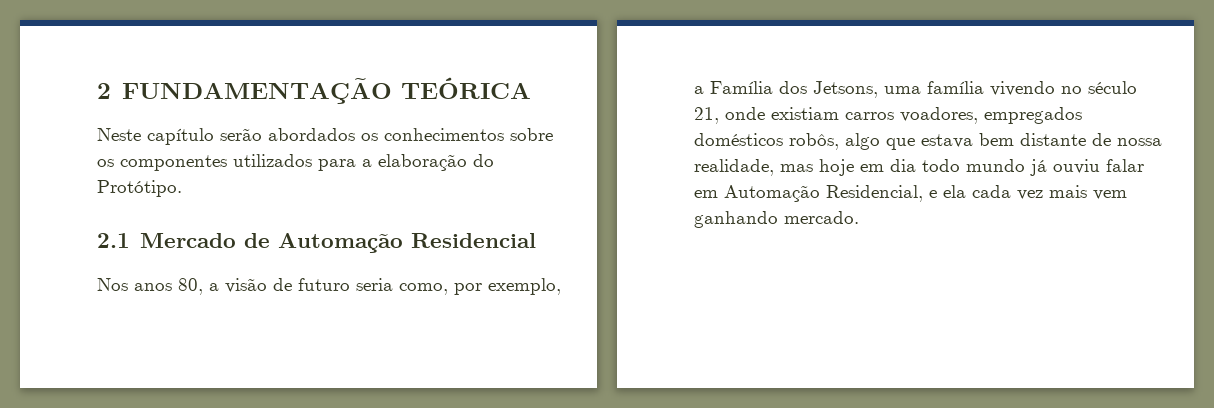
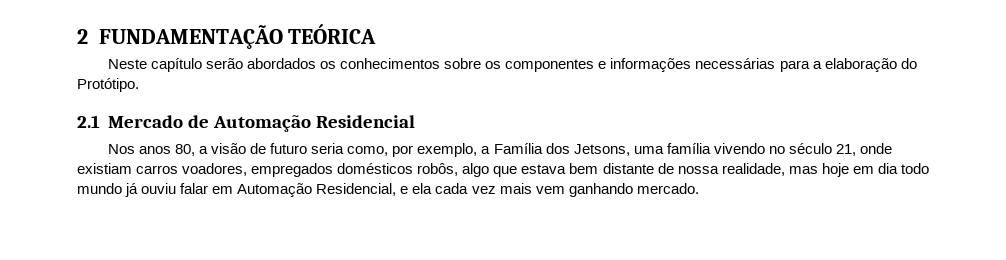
[233,154,312,167] utilizados -> [598,58,776,72] e informações necessárias

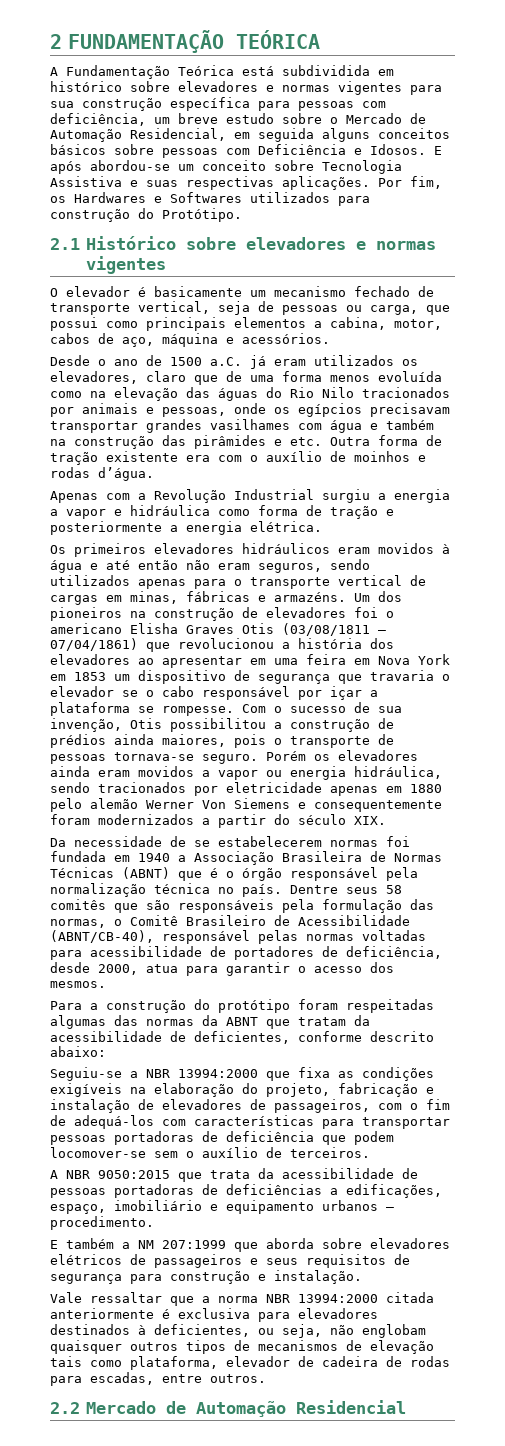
[107,58,917,72] [77,78,139,92] [77,115,415,132] [107,143,892,157] [77,163,929,177] [77,183,699,197] Neste capítulo serão abordados os conhecimentos sobre os componentes e informações necessárias para a elaboração do Protótipo. // 2.1 Mercado de Automação Residencial // Nos anos 80, a visão de futuro seria como, por exemplo, a Família dos Jetsons, uma família vivendo no século 21, onde existiam carros voadores, empregados domésticos robôs, algo que estava bem distante de nossa realidade, mas hoje em dia todo mundo já ouviu falar em Automação Residencial, e ela cada vez mais vem ganhando mercado. -> [50,65,394,79] [50,81,442,95] [50,97,386,111] [50,113,426,126] [50,128,450,142] [50,144,442,158] [50,160,402,174] [50,176,442,190] [50,192,370,206] [50,208,242,222] [50,236,437,250] [86,256,167,274] [50,286,434,297] [50,301,450,315] [50,317,442,331] [50,333,330,347] [50,355,418,369] [50,371,442,385] [50,387,450,401] [50,403,450,417] [50,419,434,433] [50,435,442,449] [50,451,426,465] [50,467,154,481] [50,489,450,503] [50,505,394,519] [50,521,322,535] [50,543,450,557] [50,559,370,573] [50,575,426,589] [50,591,402,605] [50,607,394,621] [50,623,386,636] [50,638,394,652] [50,654,450,668] [50,670,450,684] [50,686,378,700] [50,702,402,716] [50,718,394,732] [50,734,394,748] [50,750,418,764] [50,766,442,780] [50,782,442,796] [50,798,442,812] [50,814,386,828] [50,836,410,847] [50,851,442,865] [50,867,418,881] [50,883,402,897] [50,899,434,913] [50,915,410,928] [50,930,426,944] [50,946,442,960] [50,962,394,976] [50,981,106,988] [50,999,434,1013] [50,1015,370,1029] [50,1031,434,1044] [50,1046,106,1057] [50,1067,434,1081] [50,1083,434,1097] [50,1099,450,1113] [50,1115,450,1129] [50,1131,394,1145] [50,1147,370,1158] [50,1168,418,1182] [50,1184,442,1198] [50,1200,394,1214] [50,1216,154,1230] [50,1238,450,1252] [50,1254,410,1268] [50,1270,362,1284] [50,1292,434,1306] [50,1308,378,1322] [50,1324,426,1338] [50,1340,434,1354] [50,1356,450,1370] [50,1372,266,1386] [50,1400,407,1417] A Fundamentação Teórica está subdividida em histórico sobre elevadores e normas vigentes para sua construção específica para pessoas com deficiência, um breve estudo sobre o Mercado de Automação Residencial, em seguida alguns conceitos básicos sobre pessoas com Deficiência e Idosos. E após abordou-se um conceito sobre Tecnologia Assistiva e suas respectivas aplicações. Por fim, os Hardwares e Softwares utilizados para construção do Protótipo. // 2.1 Histórico sobre elevadores e normas vigentes // O elevador é basicamente um mecanismo fechado de transporte vertical, seja de pessoas ou carga, que possui como principais elementos a cabina, motor, cabos de aço, máquina e acessórios. // Desde o ano de 1500 a.C. já eram utilizados os elevadores, claro que de uma forma menos evoluída como na elevação das águas do Rio Nilo tracionados por animais e pessoas, onde os egípcios precisavam transportar grandes vasilhames com água e também na construção das pirâmides e etc. Outra forma de tração existente era com o auxílio de moinhos e rodas d’água. // Apenas com a Revolução Industrial surgiu a energia a vapor e hidráulica como forma de tração e posteriormente a energia elétrica. // Os primeiros elevadores hidráulicos eram movidos à água e até então não eram seguros, sendo utilizados apenas para o transporte vertical de cargas em minas, fábricas e armazéns. Um dos pioneiros na construção de elevadores foi o americano Elisha Graves Otis (03/08/1811 – 07/04/1861) que revolucionou a história dos elevadores ao apresentar em uma feira em Nova York em 1853 um dispositivo de segurança que travaria o elevador se o cabo responsável por içar a plataforma se rompesse. Com o sucesso de sua invenção, Otis possibilitou a construção de prédios ainda maiores, pois o transporte de pessoas tornava-se seguro. Porém os elevadores ainda eram movidos a vapor ou energia hidráulica, sendo tracionados por eletricidade apenas em 1880 pelo alemão Werner Von Siemens e consequentemente foram modernizados a partir do século XIX. // Da necessidade de se estabelecerem normas foi fundada em 1940 a Associação Brasileira de Normas Técnicas (ABNT) que é o órgão responsável pela normalização técnica no país. Dentre seus 58 comitês que são responsáveis pela formulação das normas, o Comitê Brasileiro de Acessibilidade (ABNT/CB-40), responsável pelas normas voltadas para acessibilidade de portadores de deficiência, desde 2000, atua para garantir o acesso dos mesmos. // Para a construção do protótipo foram respeitadas algumas das normas da ABNT que tratam da acessibilidade de deficientes, conforme descrito abaixo: // Seguiu-se a NBR 13994:2000 que fixa as condições exigíveis na elaboração do projeto, fabricação e instalação de elevadores de passageiros, com o fim de adequá-los com características para transportar pessoas portadoras de deficiência que podem locomover-se sem o auxílio de terceiros. // A NBR 9050:2015 que trata da acessibilidade de pessoas portadoras de deficiências a edificações, espaço, imobiliário e equipamento urbanos – procedimento. // E também a NM 207:1999 que aborda sobre elevadores elétricos de passageiros e seus requisitos de segurança para construção e instalação. // Vale ressaltar que a norma NBR 13994:2000 citada anteriormente é exclusiva para elevadores destinados à deficientes, ou seja, não englobam quaisquer outros tipos de mecanismos de elevação tais como plataforma, elevador de cadeira de rodas para escadas, entre outros. // 2.2 Mercado de Automação Residencial

